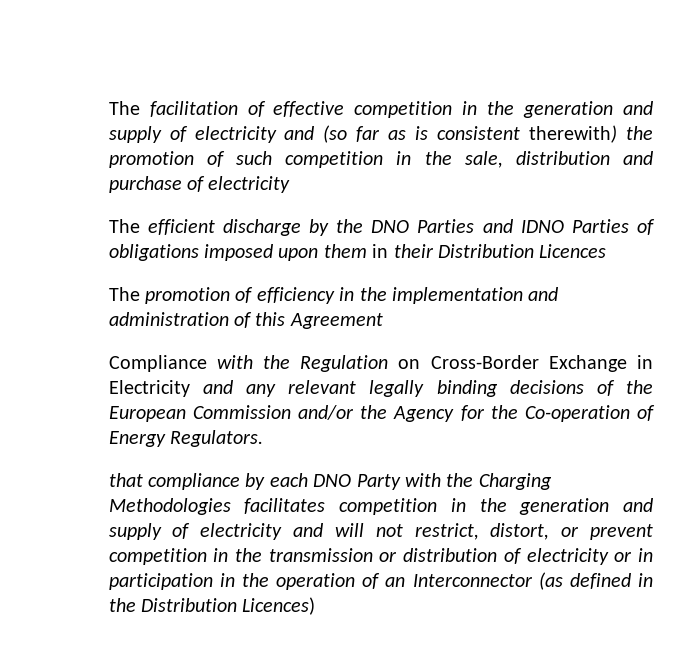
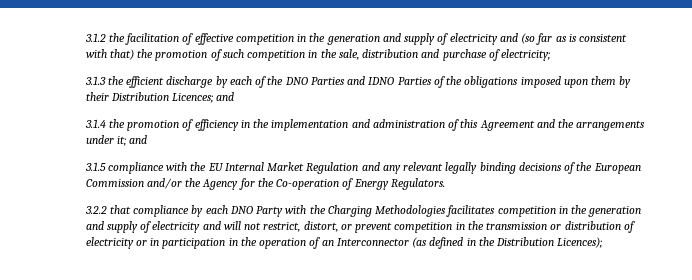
[108,101,140,115] The -> [84,33,125,42] 3.1.2 the
[529,125,618,143] therewith) -> [85,49,134,60] with that)
[208,176,291,193] [108,219,140,233] electricity // The -> [501,49,551,61] [84,76,124,85] electricity; // 3.1.3 the
(330, 227) none -> [229,76,267,88] each of
(655, 227) none -> [446,76,463,85] the
[372,244,389,258] in -> [619,76,632,88] by
[539,244,607,258] [108,287,140,301] Licences // The -> [172,92,235,103] [84,119,125,128] Licences; and // 3.1.4 the
[108,355,653,372] [108,380,190,397] // Compliance with the Regulation on Cross-Border Exchange in Electricity -> [536,119,646,131] [85,135,148,146] [84,162,359,174] and the arrangements under it; and // 3.1.5 compliance with the EU Internal Market Regulation
(264, 438) none -> [84,206,107,214] 3.2.2
[242,597,316,615] Licences) -> [557,237,603,248] Licences);

